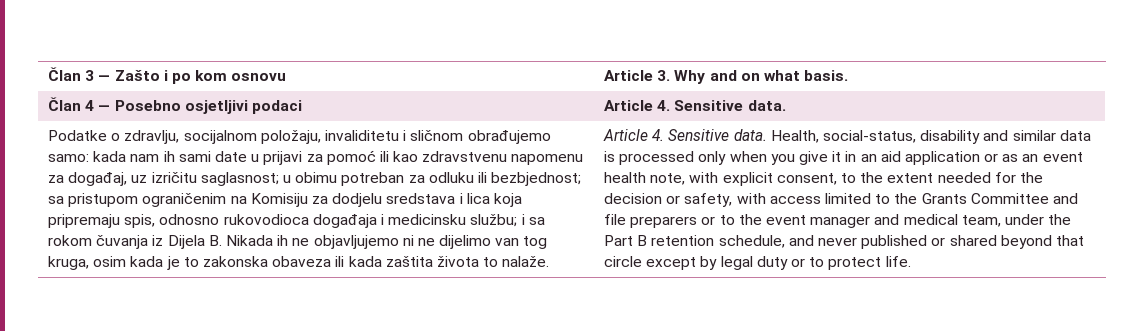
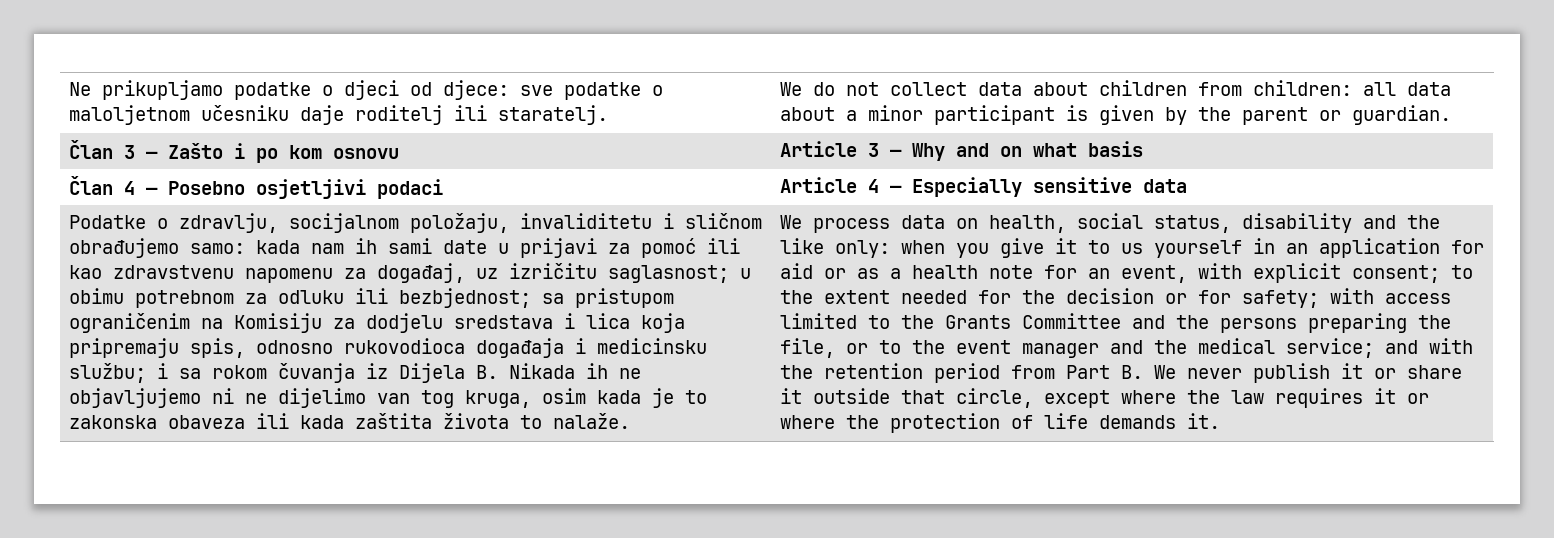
(48, 74) none -> [68,80,663,100] [68,105,608,125] [779,80,1451,96] [779,105,1451,125] Ne prikupljamo podatke o djeci od djece: sve podatke o maloljetnom učesniku daje roditelj ili staratelj. | We do not collect data about children from children: all data about a minor participant is given by the parent or guardian. //
[657,70,671,81] 3. -> [867,143,902,157] 3 —
[804,70,849,81] basis. -> [1087,141,1143,157] basis
[657,100,786,111] 4. Sensitive data. -> [867,177,1187,197] 4 — Especially sensitive data
[341,172,405,186] potreban -> [134,290,234,308] potrebnom
[603,129,1091,144] [604,151,1083,165] [604,172,686,185] Article 4. Sensitive data. Health, social-status, disability and similar data is processed only when you give it in an aid application or as an event health note, -> [779,213,1440,233] [779,238,1484,258] [779,263,1187,283] We process data on health, social status, disability and the like only: when you give it to us yourself in an application for aid or as a health note for an event,
[776,173,837,185] consent, -> [1351,265,1440,283] consent;
[684,193,733,207] safety, -> [1197,290,1319,308] for safety;
[604,214,698,228] file preparers -> [1175,313,1451,333] [779,338,835,358] the persons preparing the file,
[903,214,1072,227] [604,235,1084,249] [604,256,911,270] medical team, under the Part B retention schedule, and never published or shared beyond that circle except by legal duty or to protect life. -> [1153,338,1473,358] [779,363,1462,383] [779,388,1429,408] [779,413,1220,433] the medical service; and with the retention period from Part B. We never publish it or share it outside that circle, except where the law requires it or where the protection of life demands it.

